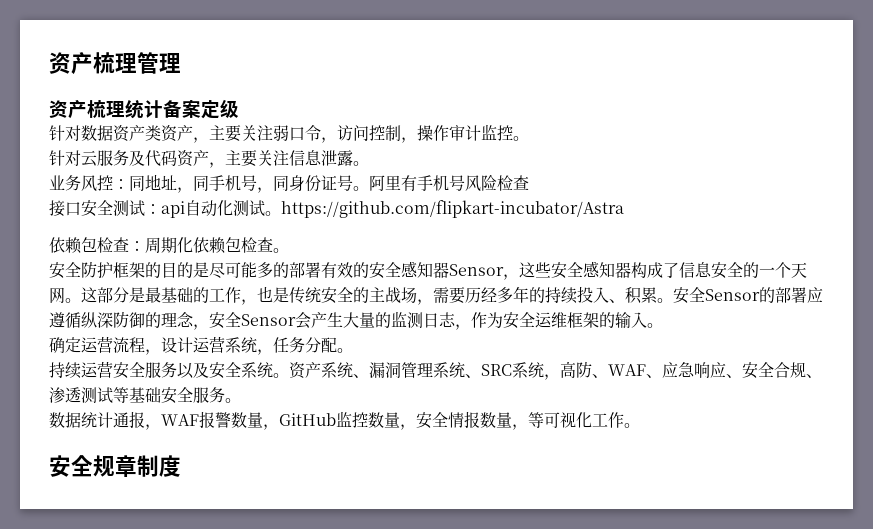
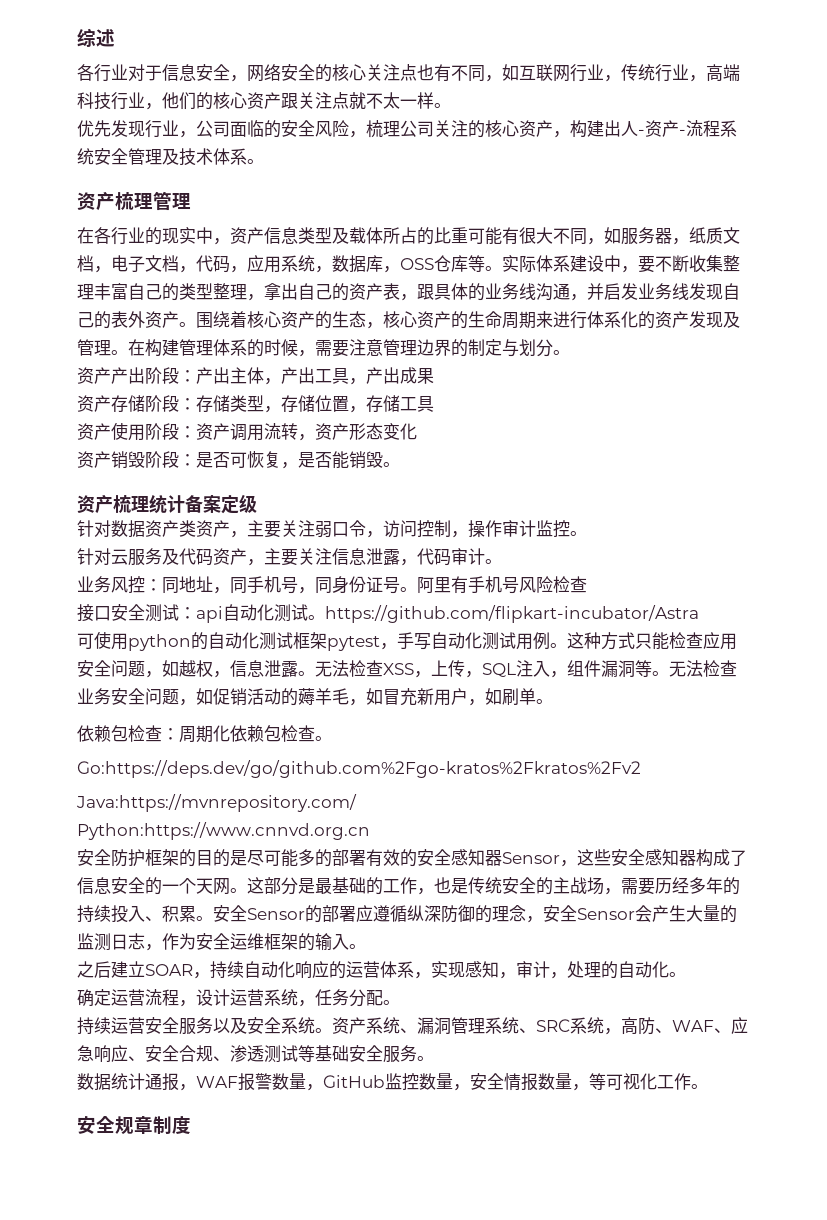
[49,52,181,75] 资产梳理管理 -> [77,28,115,47] [77,64,740,82] [77,92,451,110] [77,120,737,138] [77,148,264,166] [77,191,191,211] [77,227,740,245] [77,255,740,273] [77,283,740,301] [77,311,740,329] [77,339,570,357] [77,367,434,385] [77,395,434,413] [77,422,417,441] [77,451,400,469] 综述 // 各行业对于信息安全，网络安全的核心关注点也有不同，如互联网行业，传统行业，高端科技行业，他们的核心资产跟关注点就不太一样。 // 优先发现行业，公司面临的安全风险，梳理公司关注的核心资产，构建出人-资产-流程系统安全管理及技术体系。 // 资产梳理管理 // 在各行业的现实中，资产信息类型及载体所占的比重可能有很大不同，如服务器，纸质文档，电子文档，代码，应用系统，数据库，OSS仓库等。实际体系建设中，要不断收集整理丰富自己的类型整理，拿出自己的资产表，跟具体的业务线沟通，并启发业务线发现自己的表外资产。围绕着核心资产的生态，核心资产的生命周期来进行体系化的资产发现及管理。在构建管理体系的时候，需要注意管理边界的制定与划分。 // 资产产出阶段：产出主体，产出工具，产出成果 // 资产存储阶段：存储类型，存储位置，存储工具 // 资产使用阶段：资产调用流转，资产形态变化 // 资产销毁阶段：是否可恢复，是否能销毁。
(353, 158) none -> [400,548,485,566] ，代码审计
(624, 209) none -> [77,631,737,651] [77,660,737,678] [77,688,553,706] // 可使用python的自动化测试框架pytest，手写自动化测试用例。这种方式只能检查应用安全问题，如越权，信息泄露。无法检查XSS，上传，SQL注入，组件漏洞等。无法检查业务安全问题，如促销活动的薅羊毛，如冒充新用户，如刷单。
(289, 250) none -> [77,760,641,778] [76,794,357,812] [77,822,370,840] // Go:https://deps.dev/go/github.com%2Fgo-kratos%2Fkratos%2Fv2 // Java:https://mvnrepository.com/ // Python:https://www.cnnvd.org.cn
(663, 325) none -> [77,961,686,979] // 之后建立SOAR，持续自动化响应的运营体系，实现感知，审计，处理的自动化。

